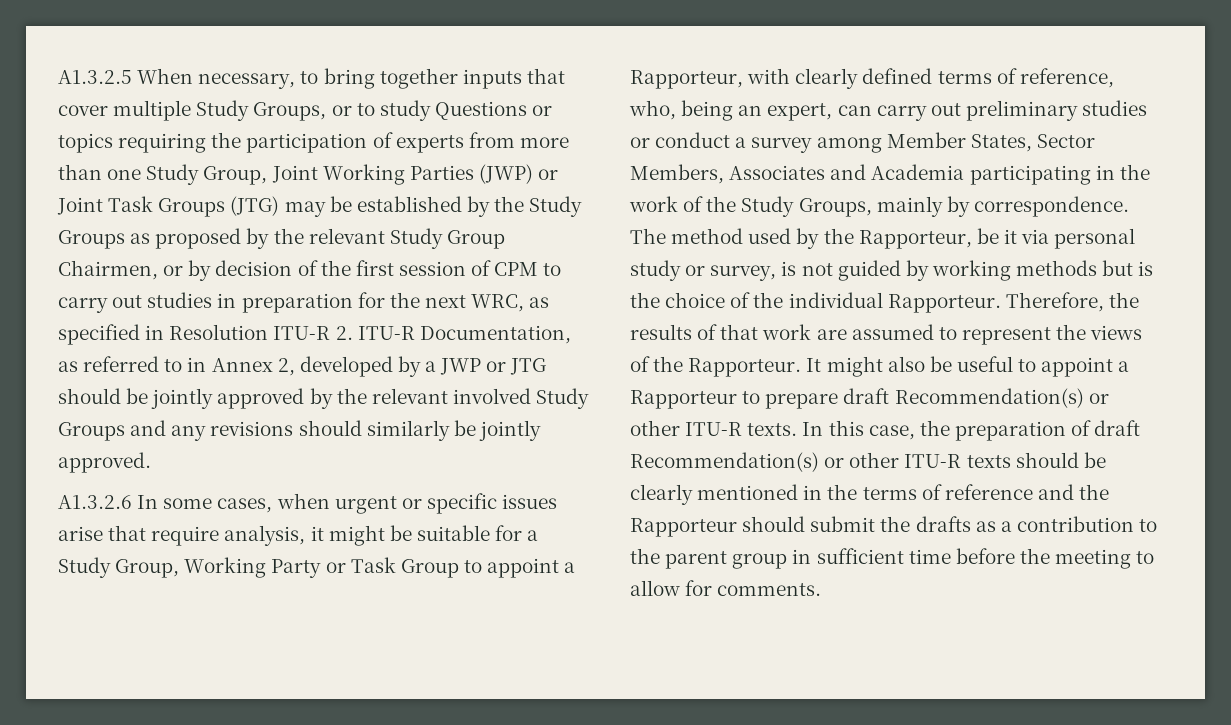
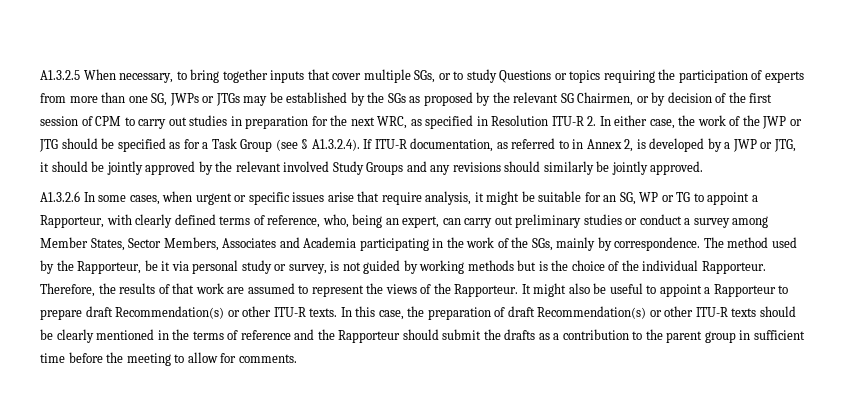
[196,100,327,121] Study Groups, -> [414,70,436,83] SGs,
[146,164,559,185] [57,196,280,217] Study Group, Joint Working Parties (JWP) or Joint Task Groups (JTG) -> [151,93,240,106] SG, JWPs or JTGs
[529,196,583,217] [58,230,125,249] Study Groups -> [387,93,406,103] SGs
[389,228,505,249] Study Group -> [560,93,574,103] SG
[357,325,571,344] ITU-R Documentation, -> [599,115,802,129] [39,138,494,152] In either case, the work of the JWP or JTG should be specified as for a Task Group (see § A1.3.2.4). If ITU-R documentation,
(295, 367) none -> [636,139,646,149] is
[510,358,547,375] JTG -> [773,139,796,152] [40,162,49,172] JTG, it
[527,530,539,541] [58,557,459,578] a Study Group, Working Party or Task Group -> [603,192,691,205] an SG, WP or TG
[741,196,872,217] Study Groups, -> [531,238,553,251] SGs,

